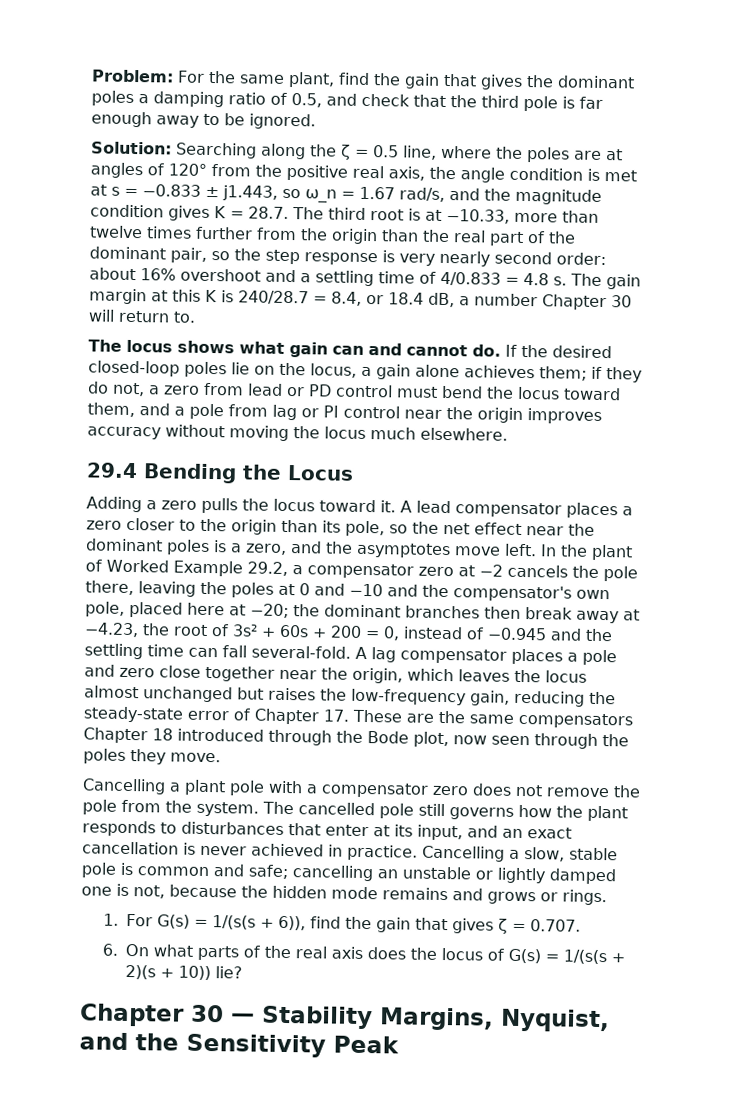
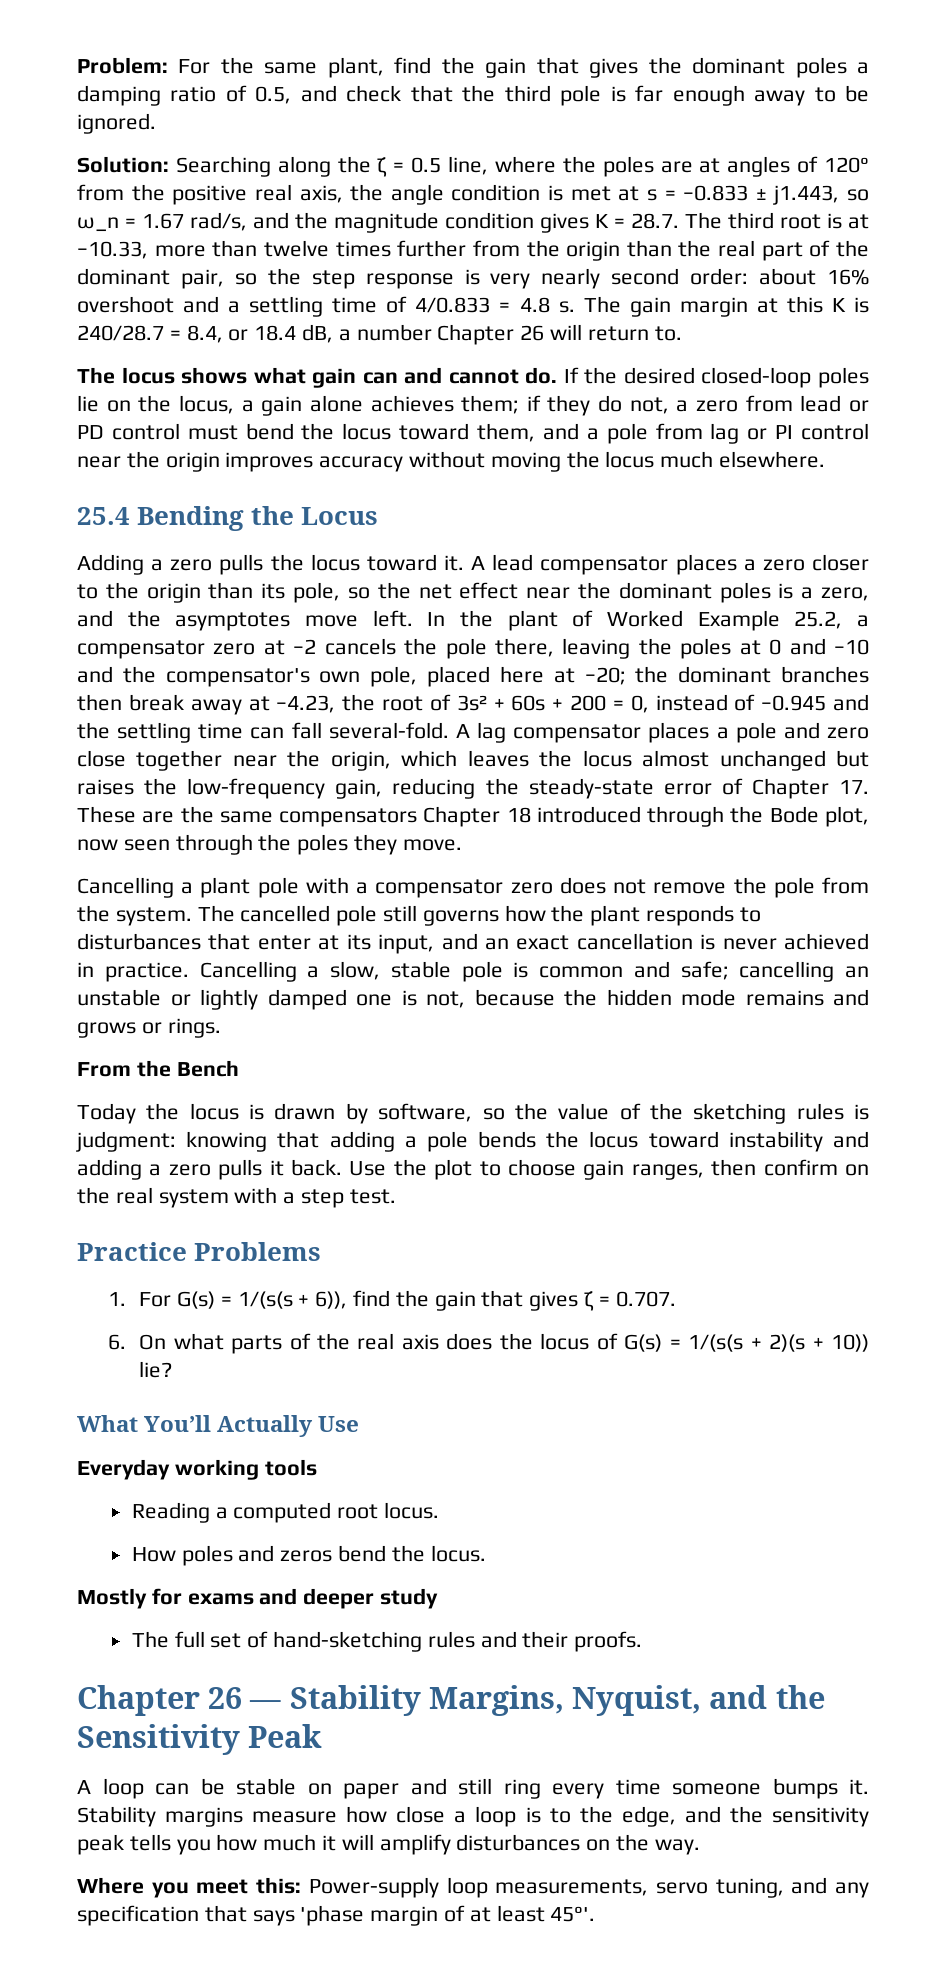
[611,295,632,308] 30 -> [520,325,545,341] 26
[86,462,138,479] 29.4 -> [77,507,130,525] 25.4
[246,561,288,577] 29.2, -> [794,611,843,629] 25.2,
(607, 897) none -> [77,1060,239,1077] [77,1103,869,1124] [76,1131,869,1152] [77,1159,869,1180] [77,1187,396,1208] [77,1242,322,1261] // From the Bench // Today the locus is drawn by software, so the value of the sketching rules is judgment: knowing that adding a pole bends the locus toward instability and adding a zero pulls it back. Use the plot to choose gain ranges, then confirm on the real system with a step test. // Practice Problems
[79,1003,224,1027] // Chapter 30 -> [77,1415,360,1437] [77,1459,317,1480] [131,1502,439,1523] [131,1545,486,1566] [77,1588,439,1609] [131,1631,643,1652] [77,1685,243,1716] // What You’ll Actually Use // Everyday working tools // Reading a computed root locus. // How poles and zeros bend the locus. // Mostly for exams and deeper study // The full set of hand-sketching rules and their proofs. // Chapter 26
(399, 1044) none -> [77,1778,869,1799] [77,1806,870,1827] [77,1834,700,1855] [77,1877,870,1898] [77,1905,596,1926] // A loop can be stable on paper and still ring every time someone bumps it. Stability margins measure how close a loop is to the edge, and the sensitivity peak tells you how much it will amplify disturbances on the way. // Where you meet this: Power-supply loop measurements, servo tuning, and any specification that says 'phase margin of at least 45°'.

